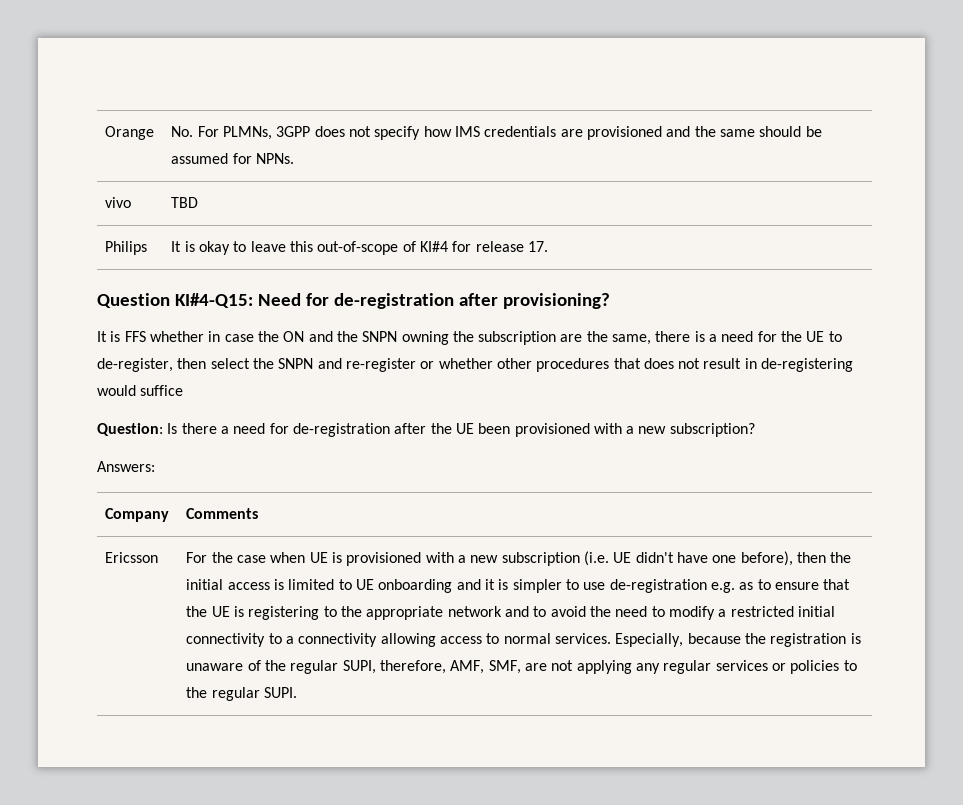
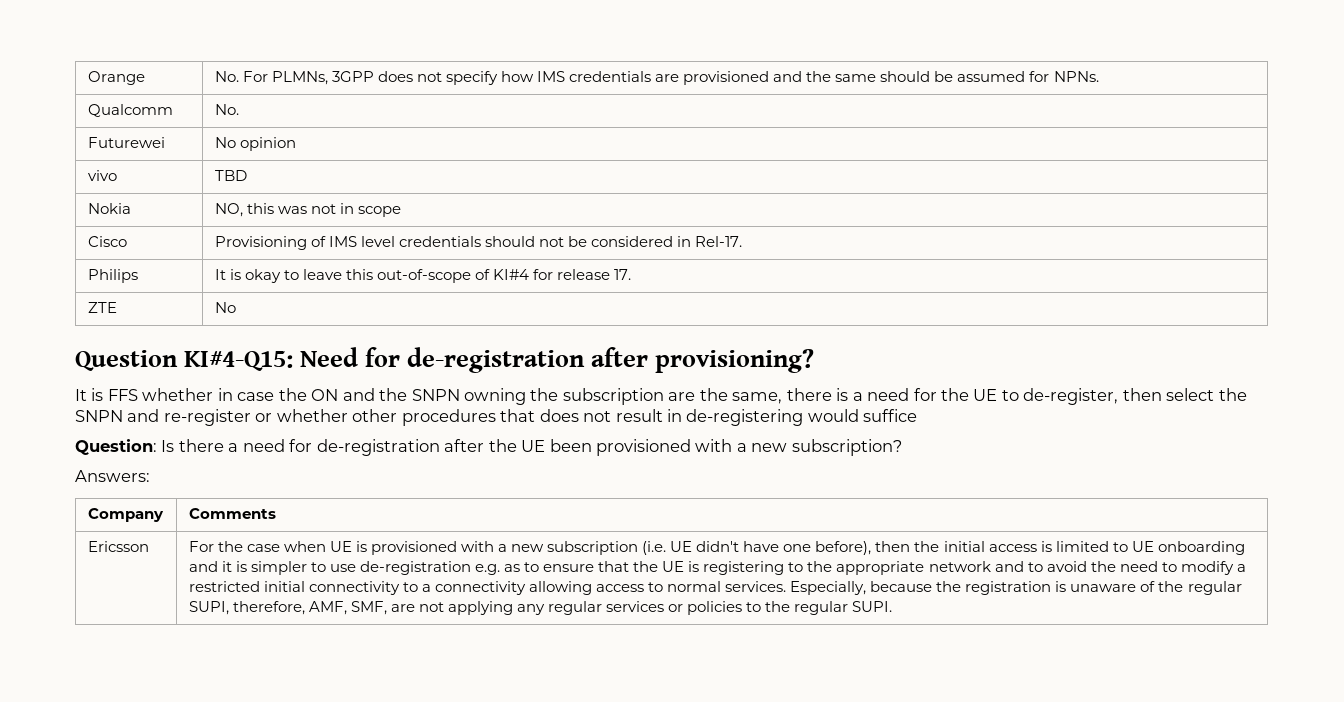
[105,197,132,208] [171,197,199,208] vivo | TBD -> [87,104,173,117] [214,104,239,115] [87,137,165,148] [214,137,296,151] [87,170,117,181] [214,170,247,181] [87,203,131,214] [214,203,401,217] [87,236,127,247] [214,236,743,250] Qualcomm | No. // Futurewei | No opinion // vivo | TBD // Nokia | NO, this was not in scope // Cisco | Provisioning of IMS level credentials should not be considered in Rel-17.
(548, 246) none -> [87,302,117,313] [214,302,236,313] // ZTE | No

